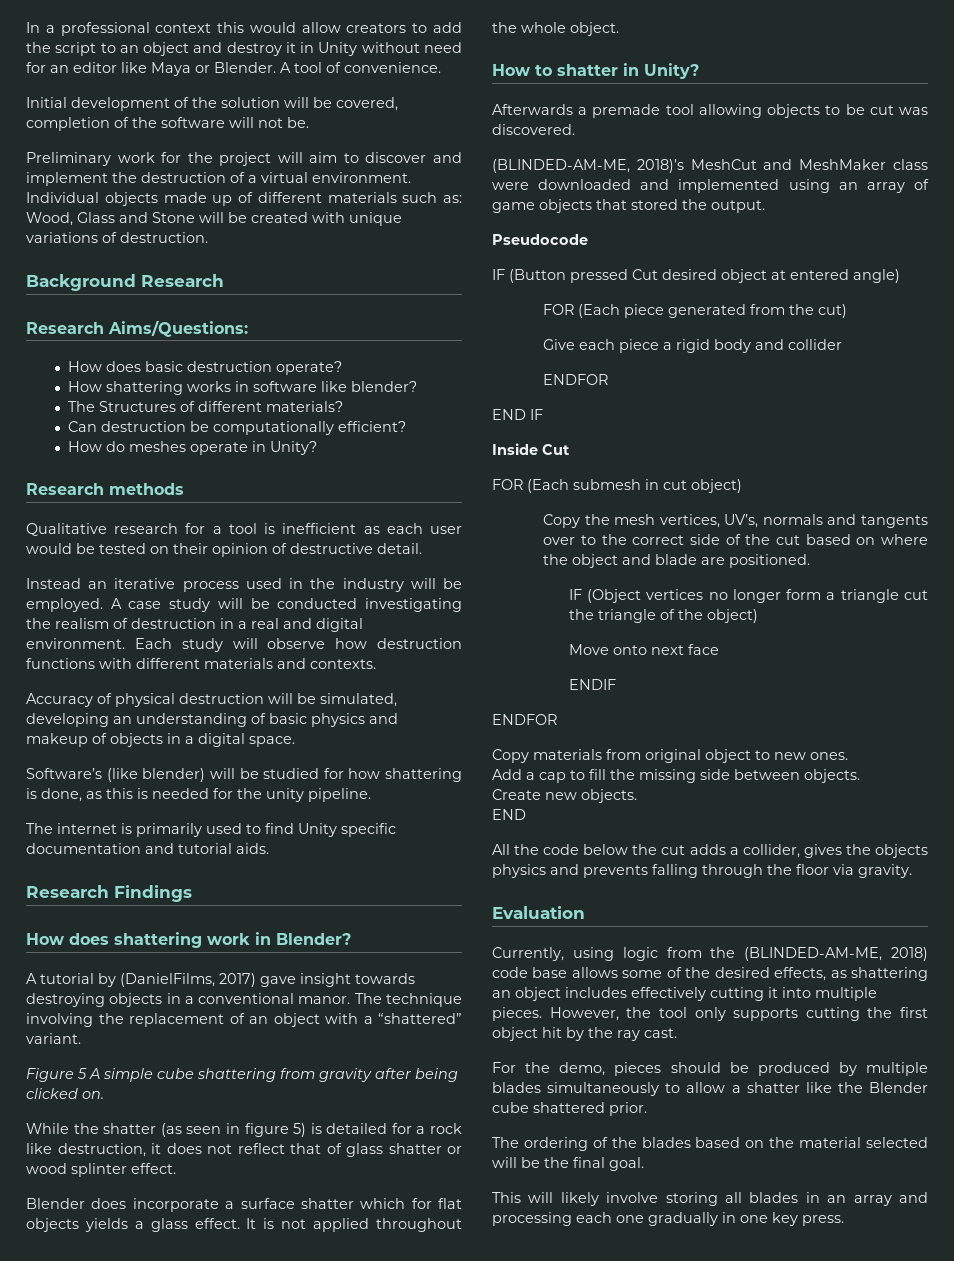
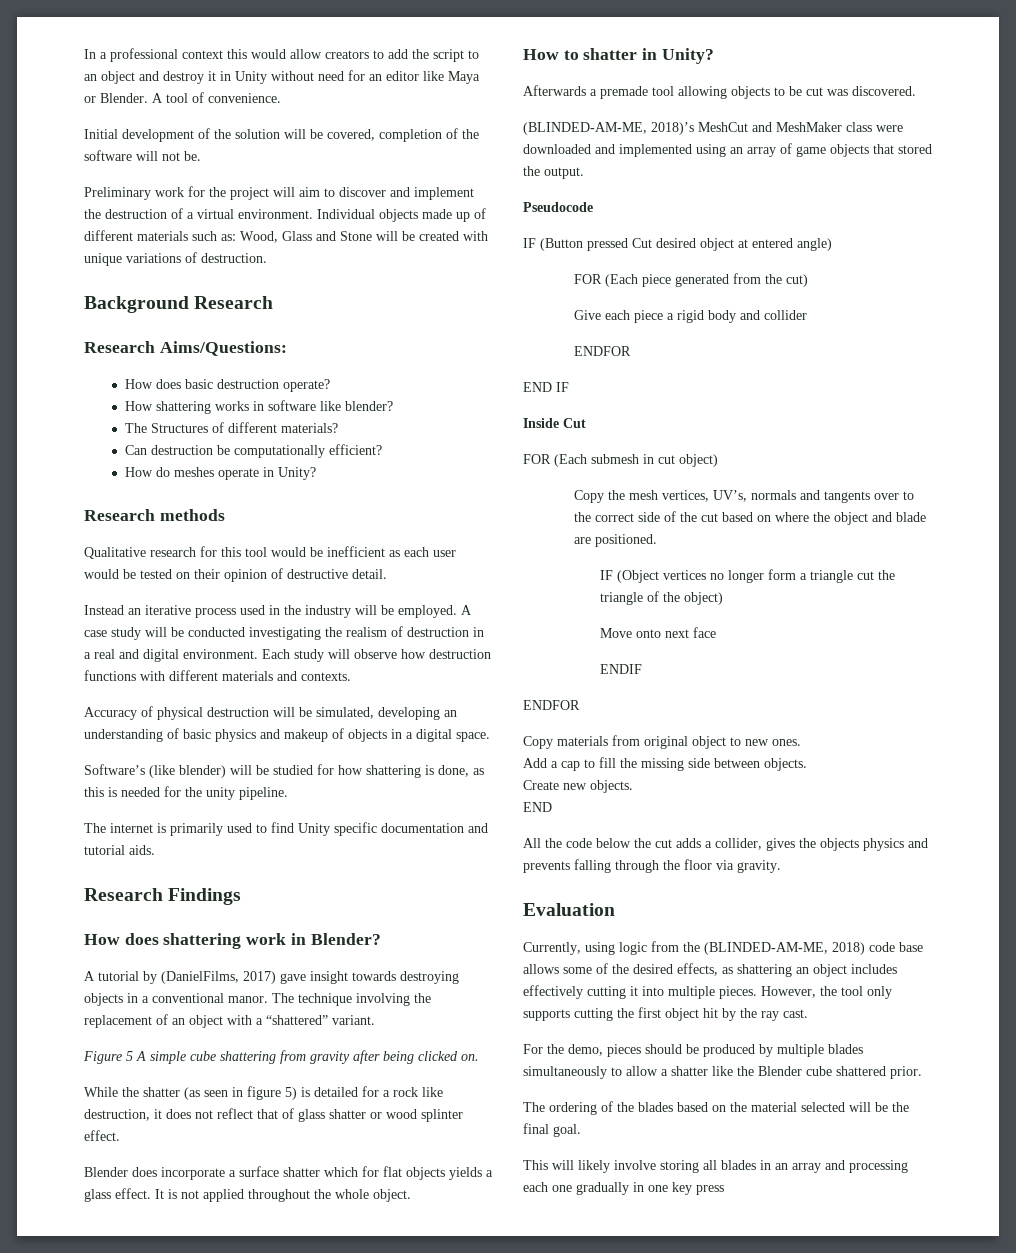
[212,523,276,534] a tool is -> [221,547,323,557] this tool would be
[802,1215,844,1226] press. -> [696,1185,724,1195] press

